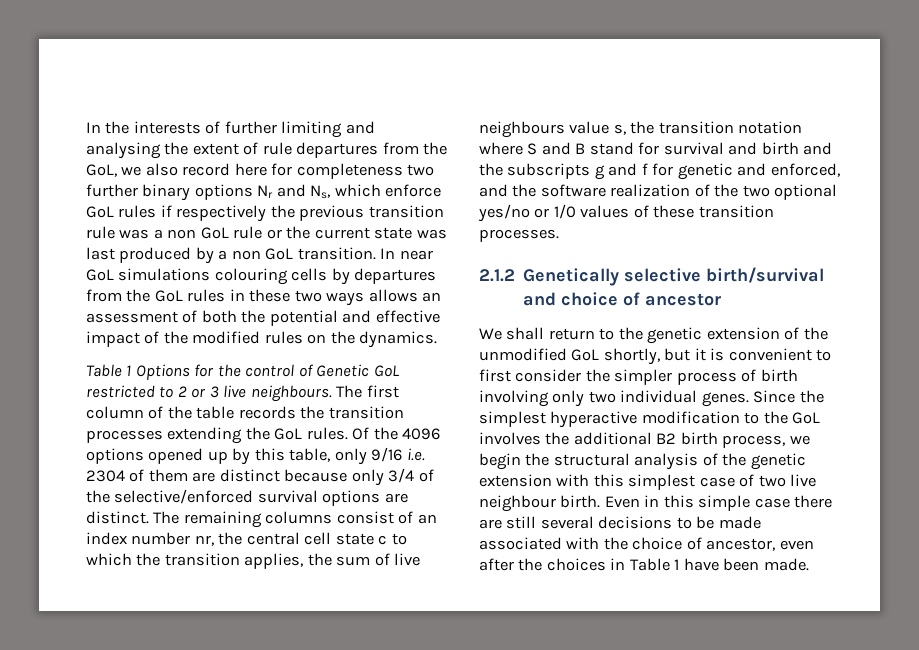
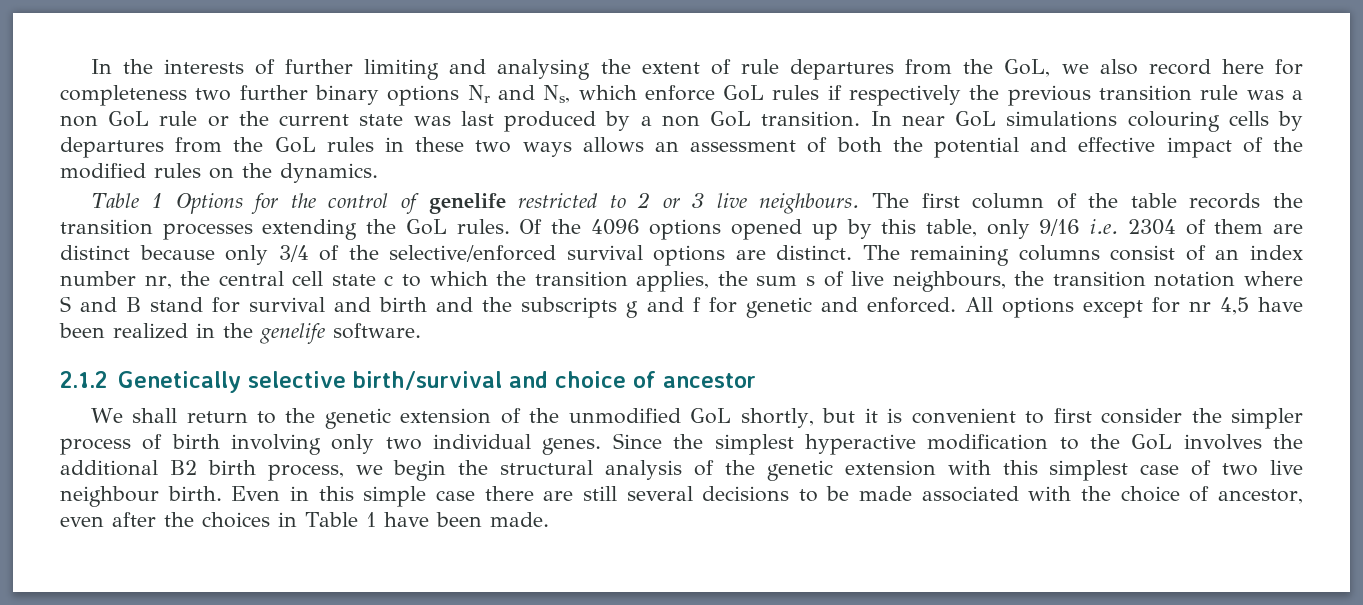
[316,364,399,377] Genetic GoL -> [428,193,506,214] genelife
(371, 561) none -> [805,276,815,286] s
[479,121,626,138] neighbours value s, -> [892,271,1006,292] neighbours,
[770,163,840,177] [479,184,838,200] [478,204,774,222] [479,229,559,242] enforced, and the software realization of the two optional yes/no or 1/0 values of these transition processes. -> [866,297,1303,318] [59,323,421,344] enforced. All options except for nr 4,5 have been realized in the genelife software.

